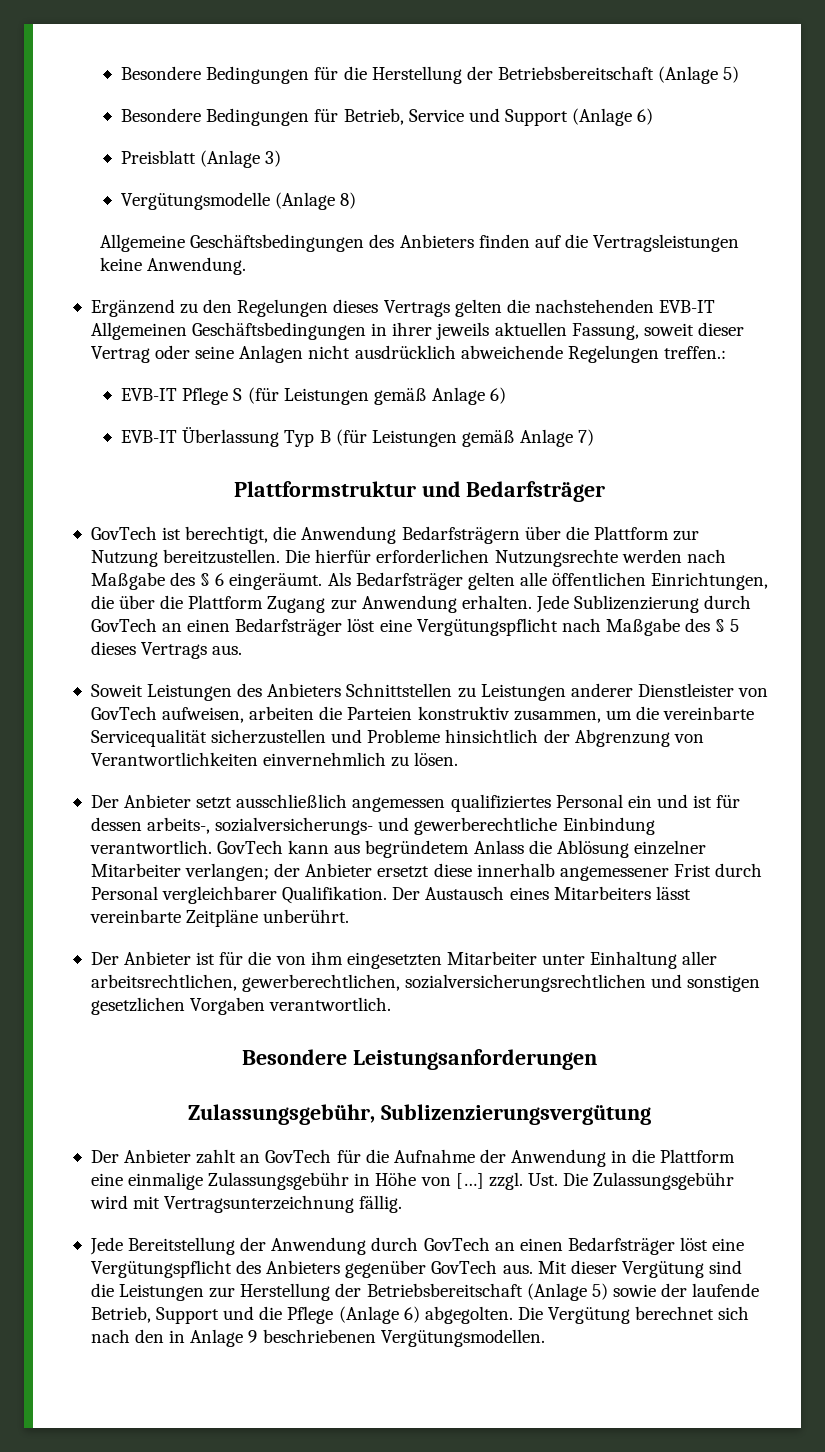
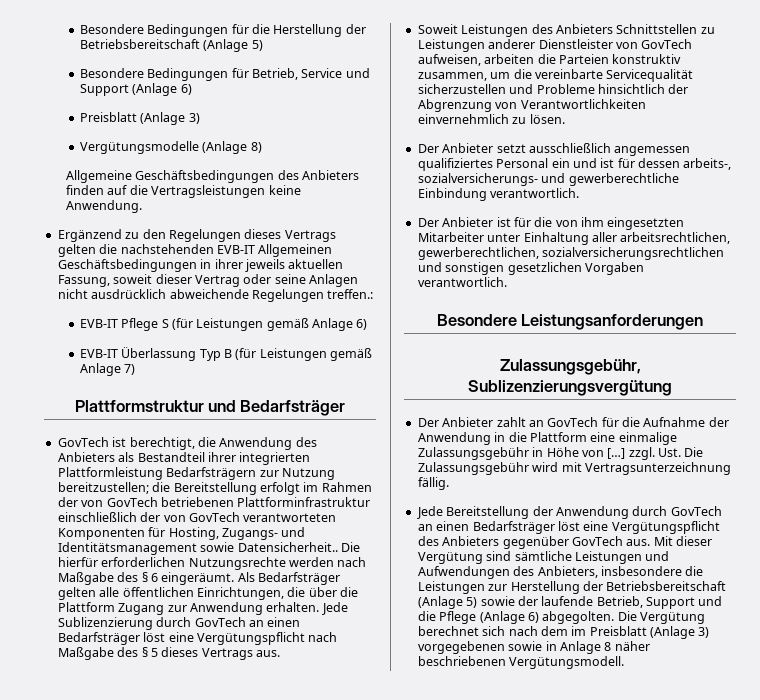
[401,526,700,544] [90,549,281,567] Bedarfsträgern über die Plattform zur Nutzung bereitzustellen. -> [295,437,317,447] [57,452,311,465] [57,467,335,480] [57,482,372,495] [57,497,371,507] [57,512,337,522] [57,527,306,540] [57,542,338,555] des Anbieters als Bestandteil ihrer integrierten Plattformleistung Bedarfsträgern zur Nutzung bereitzustellen; die Bereitstellung erfolgt im Rahmen der von GovTech betriebenen Plattforminfrastruktur einschließlich der von GovTech verantworteten Komponenten für Hosting, Zugangs- und Identitätsmanagement sowie Datensicherheit..
[217,840,706,858] [90,863,763,881] [90,886,691,904] [89,909,350,927] GovTech kann aus begründetem Anlass die Ablösung einzelner Mitarbeiter verlangen; der Anbieter ersetzt diese innerhalb angemessener Frist durch Personal vergleichbarer Qualifikation. Der Austausch eines Mitarbeiters lässt vereinbarte Zeitpläne unberührt. -> (580, 193) none
(743, 1267) none -> [514,551,670,564] [417,566,682,579] sämtliche Leistungen und Aufwendungen des Anbieters, insbesondere
[135,1329,545,1347] den in Anlage 9 beschriebenen Vergütungsmodellen. -> [540,626,710,639] [417,641,650,654] [417,656,625,669] dem im Preisblatt (Anlage 3) vorgegebenen sowie in Anlage 8 näher beschriebenen Vergütungsmodell.

